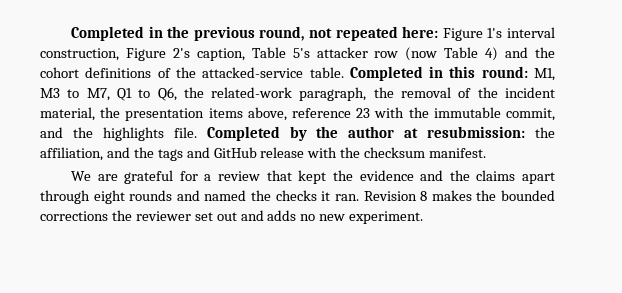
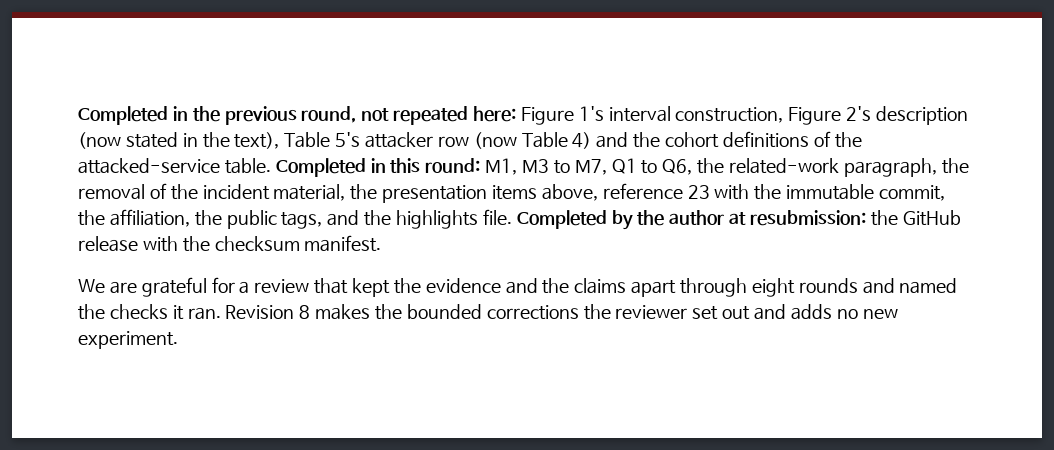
[196,48,245,61] caption, -> [876,106,969,125] [78,132,280,149] description (now stated in the text),
(555, 114) none -> [78,209,323,229] the affiliation, the public tags,
[40,147,210,161] affiliation, and the tags and -> (898, 218) none

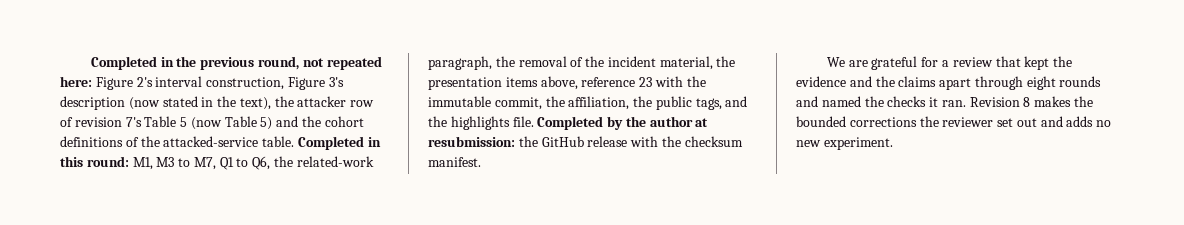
[578,106,604,121] 1's -> [136,77,153,87] 2's
[846,106,872,121] 2's -> [328,77,344,87] 3's
[284,132,469,148] Table 5's attacker row -> [274,96,375,107] [60,116,188,127] the attacker row of revision 7's Table 5
[572,132,592,149] 4) -> [260,117,273,130] 5)

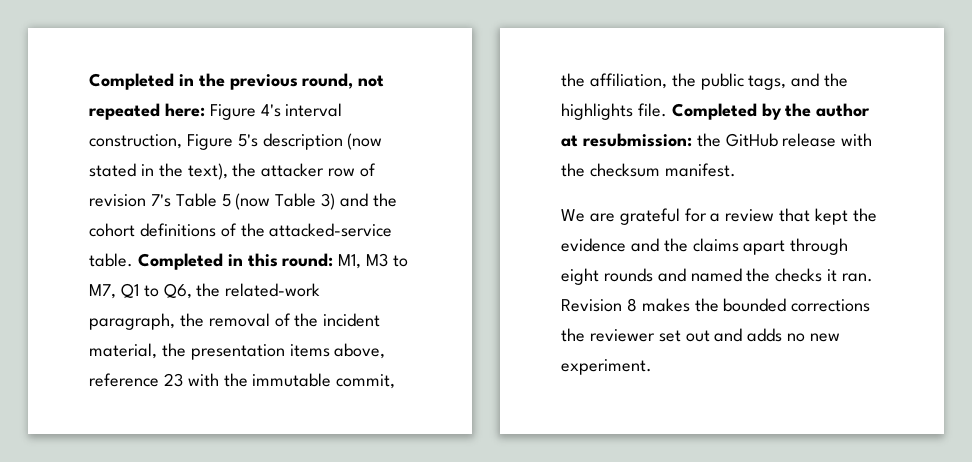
[136,77,153,87] 2's -> [260,104,281,117] 4's
[328,77,344,87] 3's -> [237,134,258,147] 5's
[260,117,273,130] 5) -> [321,193,336,210] 3)

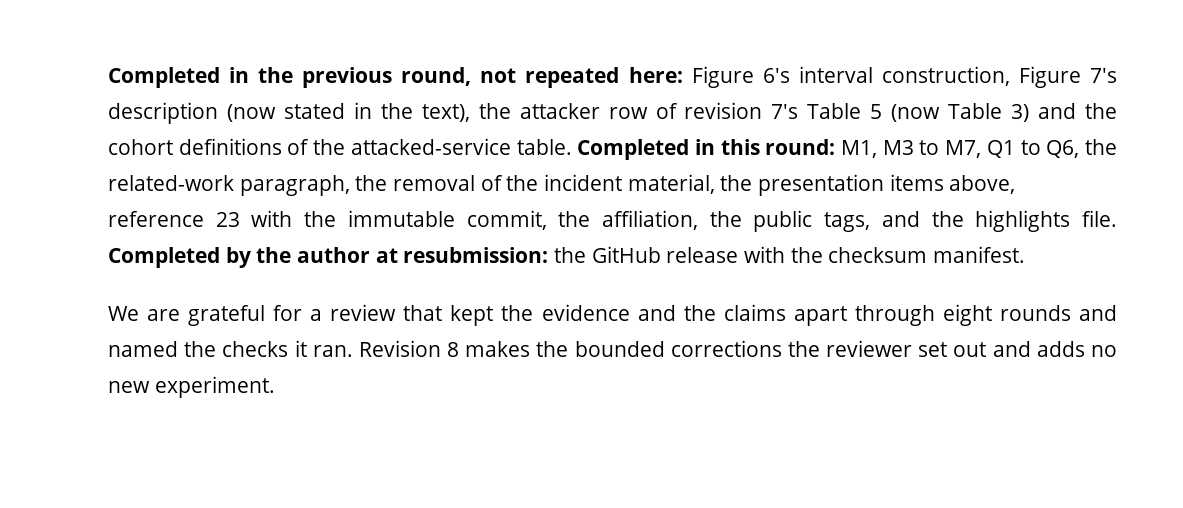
[260,104,281,117] 4's -> [762,68,790,83] 6's
[237,134,258,147] 5's -> [1090,68,1118,83] 7's

